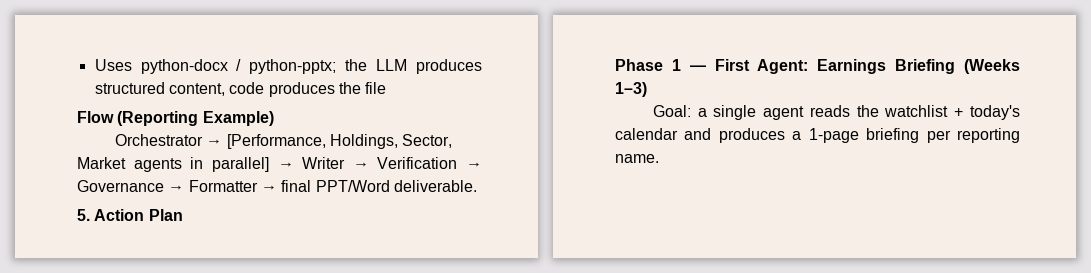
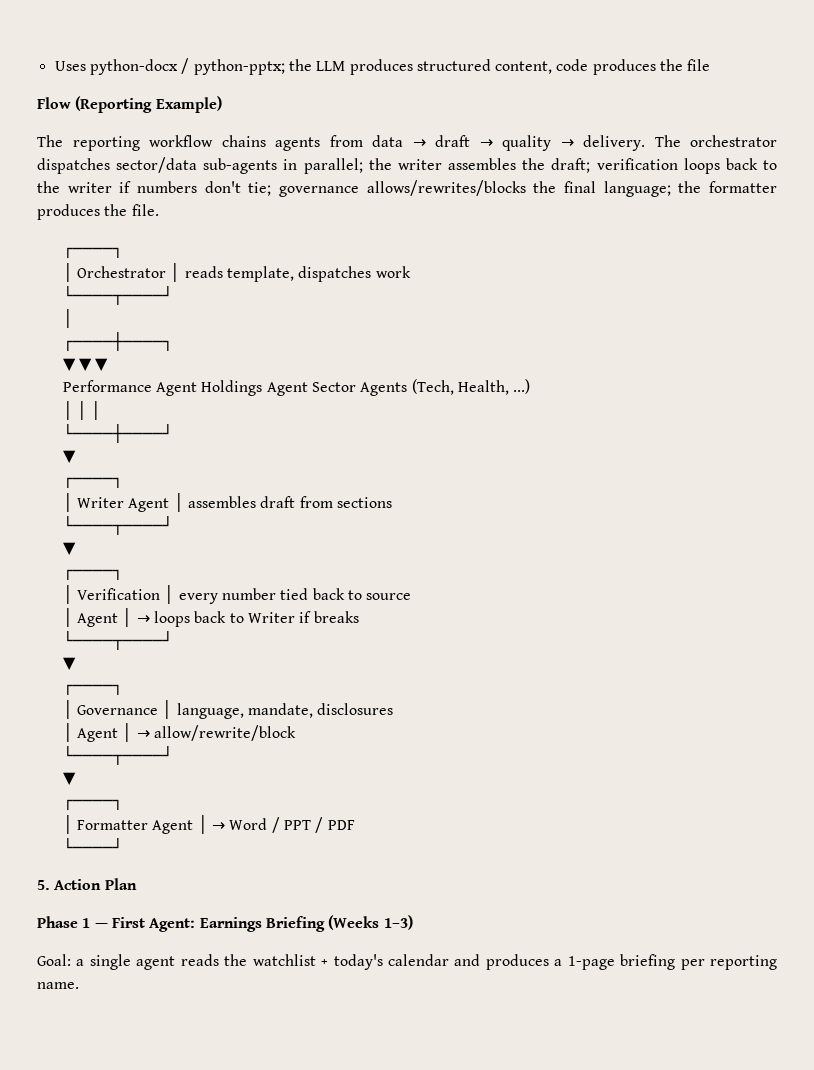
[114,134,453,149] [77,157,482,172] [77,180,477,192] Orchestrator → [Performance, Holdings, Sector, Market agents in parallel] → Writer → Verification → Governance → Formatter → final PPT/Word deliverable. -> [37,135,777,151] [37,157,777,174] [37,180,777,197] [37,204,159,220] [62,247,123,258] [62,262,411,282] [62,285,173,305] [62,308,73,328] [62,331,173,351] [62,358,109,371] [62,379,531,396] [62,400,102,420] [62,423,173,443] [62,450,76,463] [62,477,123,488] [62,492,392,512] [62,515,173,535] [62,542,76,555] [62,569,123,580] [62,584,412,604] [62,607,359,627] [62,630,173,650] [62,657,76,670] [62,684,123,695] [62,699,394,719] [62,722,296,742] [62,745,173,765] [62,772,76,785] [62,799,123,810] [62,814,355,834] [62,837,123,853] The reporting workflow chains agents from data → draft → quality → delivery. The orchestrator dispatches sector/data sub-agents in parallel; the writer assembles the draft; verification loops back to the writer if numbers don't tie; governance allows/rewrites/blocks the final language; the formatter produces the file. // ┌────┐ // │ Orchestrator │ reads template, dispatches work // └────┬────┘ // │ // ┌────┼────┐ // ▼ ▼ ▼ // Performance Agent Holdings Agent Sector Agents (Tech, Health, ...) // │ │ │ // └────┼────┘ // ▼ // ┌────┐ // │ Writer Agent │ assembles draft from sections // └────┬────┘ // ▼ // ┌────┐ // │ Verification │ every number tied back to source // │ Agent │ → loops back to Writer if breaks // └────┬────┘ // ▼ // ┌────┐ // │ Governance │ language, mandate, disclosures // │ Agent │ → allow/rewrite/block // └────┬────┘ // ▼ // ┌────┐ // │ Formatter Agent │ → Word / PPT / PDF // └────┘

